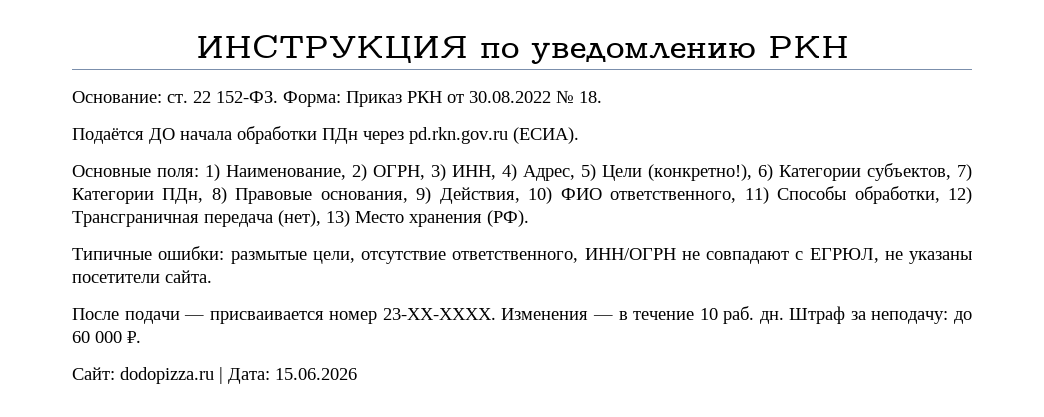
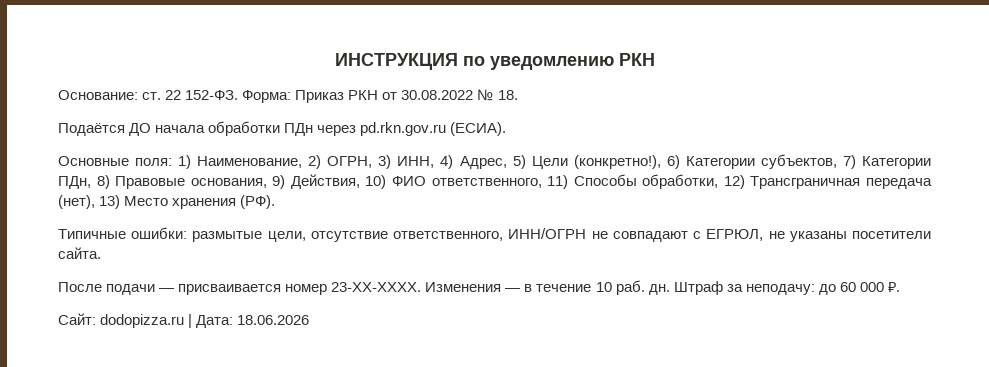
[275,368,357,380] 15.06.2026 -> [237,315,310,325] 18.06.2026

